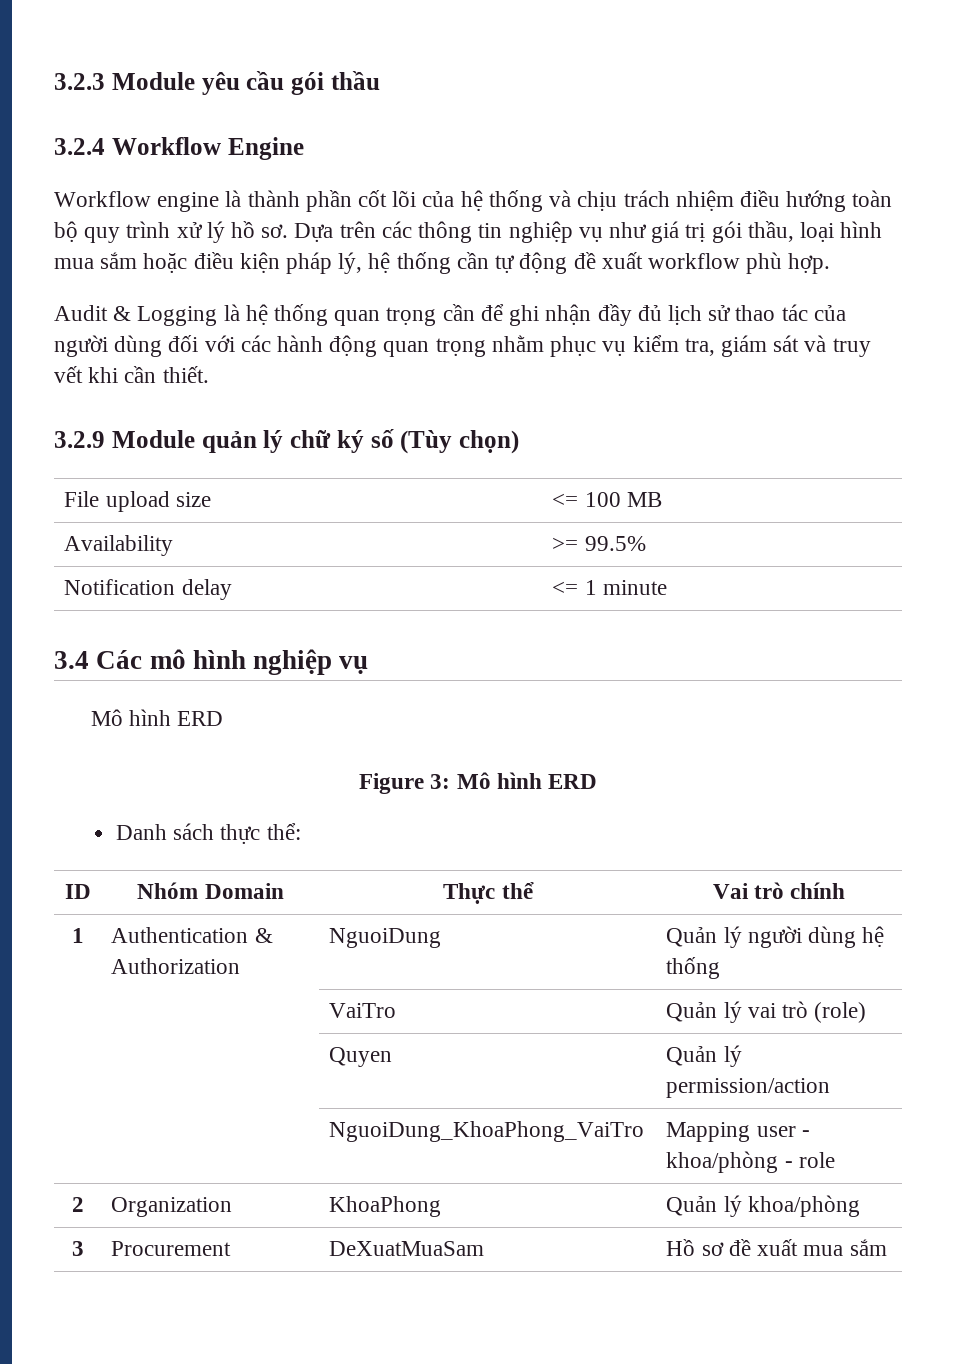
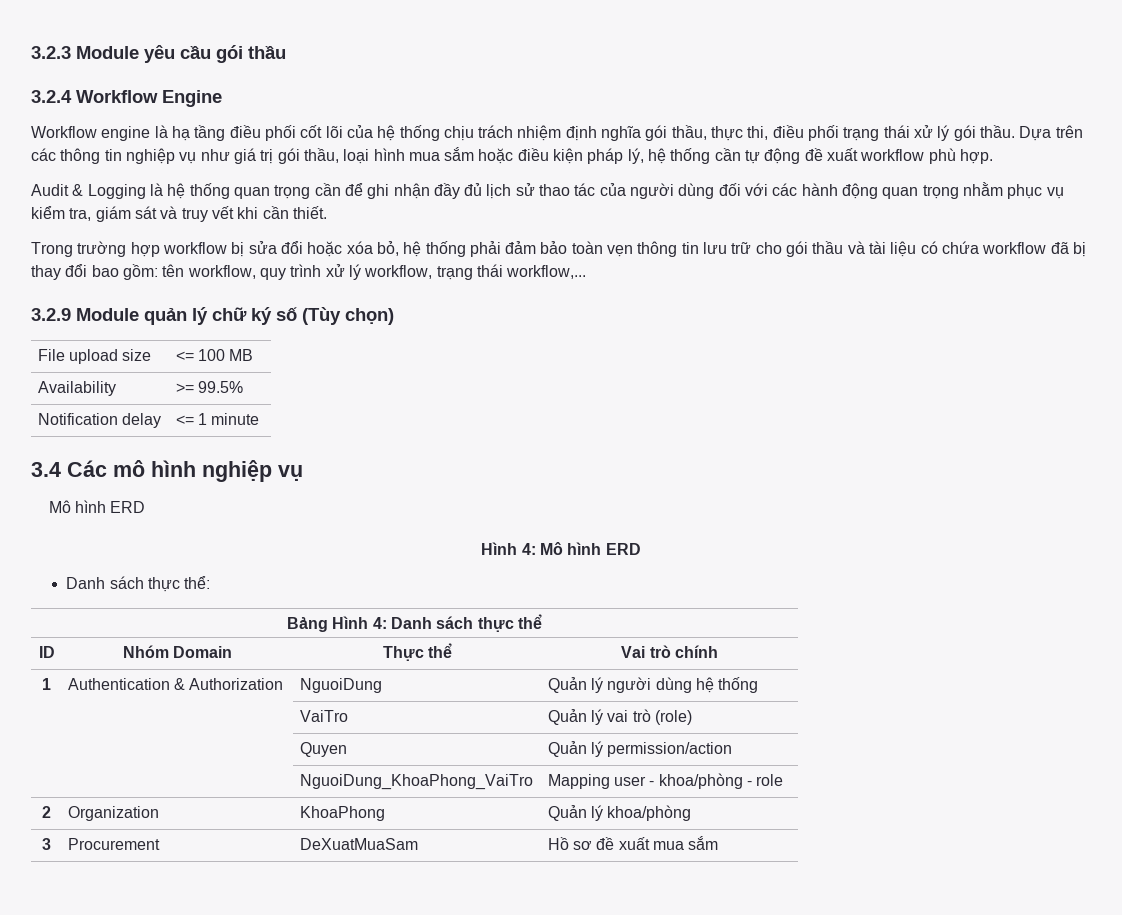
[247,190,352,212] thành phần -> [171,125,296,141] hạ tầng điều phối
[549,190,572,207] và -> (440, 133) none
[739,190,893,212] [54,221,289,243] điều hướng toàn bộ quy trình xử lý hồ sơ. -> [565,125,1015,141] định nghĩa gói thầu, thực thi, điều phối trạng thái xử lý gói thầu.
(209, 374) none -> [31,241,1086,257] [31,264,587,280] // Trong trường hợp workflow bị sửa đổi hoặc xóa bỏ, hệ thống phải đảm bảo toàn vẹn thông tin lưu trữ cho gói thầu và tài liệu có chứa workflow đã bị thay đổi bao gồm: tên workflow, quy trình xử lý workflow, trạng thái workflow,...
[359,773,451,794] Figure 3: -> [481,542,536,555] Hình 4:
(301, 831) none -> [287,614,542,632] // Bảng Hình 4: Danh sách thực thể

